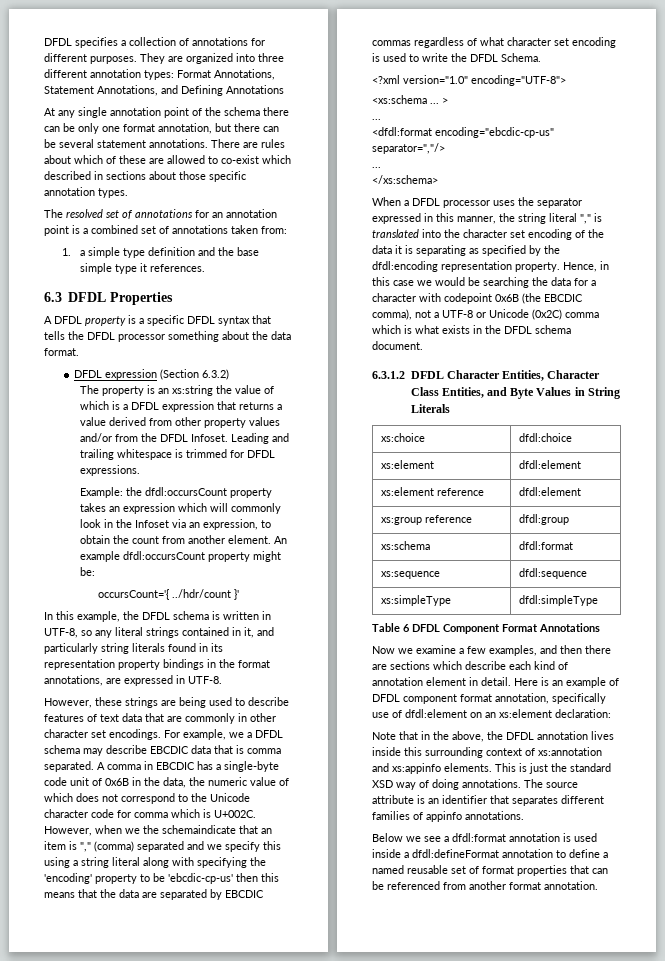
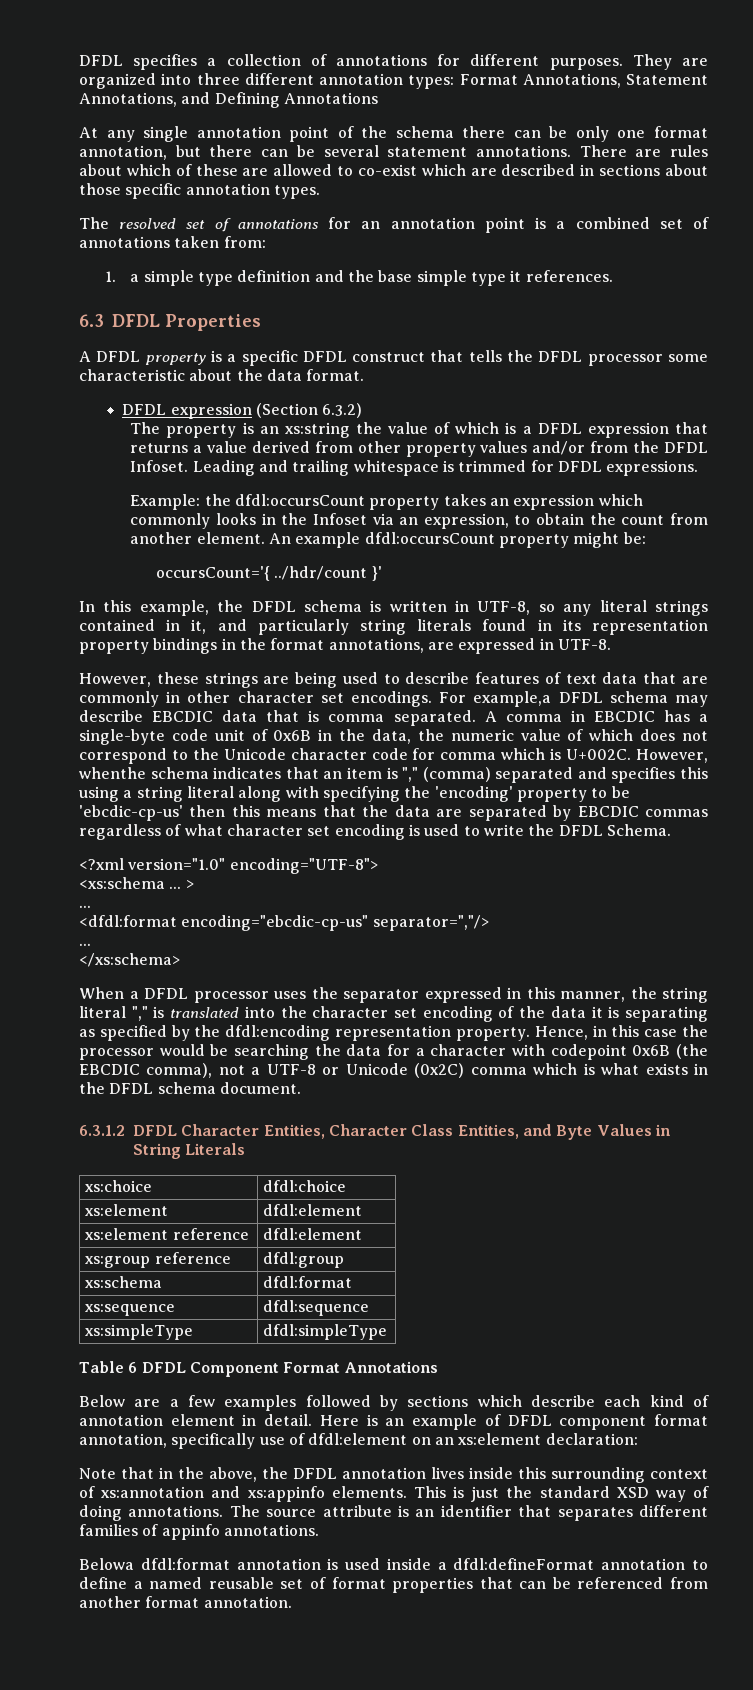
(291, 159) none -> [470,168,497,176] are
[218,316,250,326] syntax -> [352,352,426,362] construct
[168,331,219,342] something -> [668,354,709,362] [79,369,185,381] some characteristic
[209,503,281,514] [79,519,101,528] will commonly look -> [130,513,256,529] commonly looks
[183,729,252,740] example, we a -> [473,691,552,707] example,a
[95,825,236,834] when we the schemaindicate -> [79,767,282,779] whenthe schema indicates
[207,841,260,852] we specify -> [611,767,676,783] specifies
[417,280,432,286] we -> [682,1025,709,1037] [79,1048,154,1060] the processor
[372,645,611,656] [372,664,387,670] Now we examine a few examples, and then there are -> [79,1395,399,1411] Below are a few examples followed by
[372,833,449,842] Below we see a -> [79,1558,134,1570] Belowa

